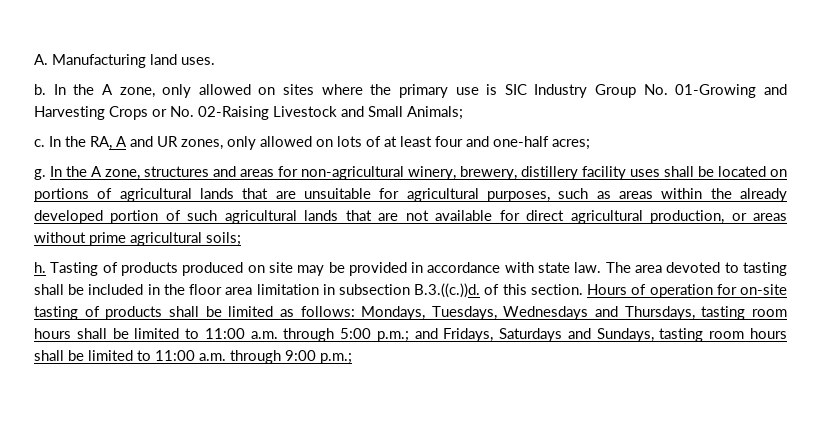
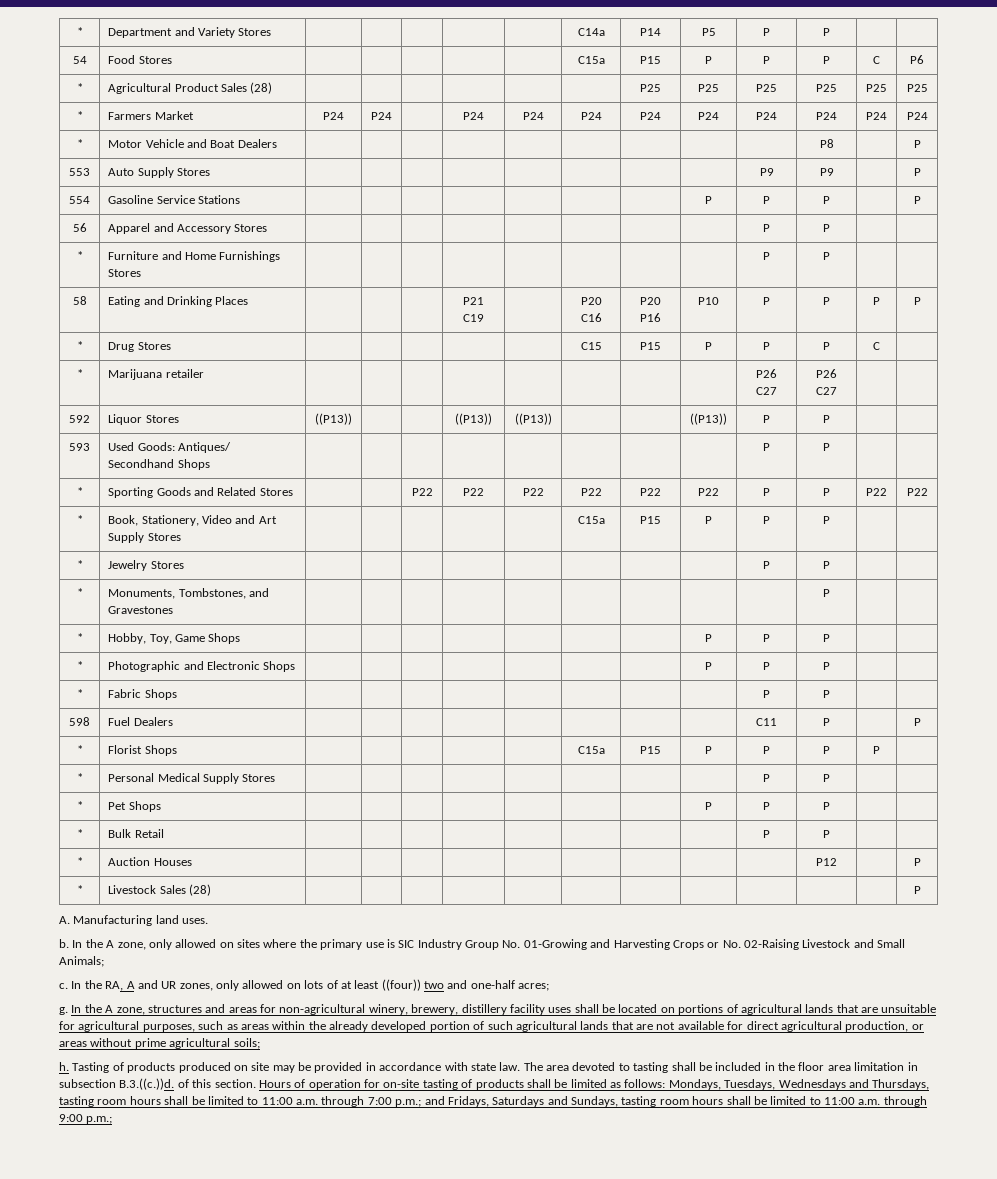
(34, 59) none -> [76,27,83,36] [108,27,272,38] [577,28,605,36] [640,28,661,36] [701,28,716,36] [763,28,770,36] [823,28,830,36] [72,56,87,64] [108,55,172,64] [577,56,605,64] [640,56,661,64] [705,56,712,64] [763,56,770,64] [823,56,830,64] [873,56,880,64] [910,55,924,64] [76,83,83,92] [108,82,273,94] [640,84,661,92] [698,84,719,92] [756,84,777,92] [816,84,837,92] [866,84,887,92] [906,84,928,92] [76,111,83,120] [108,111,194,120] [323,112,344,120] [371,112,392,120] [463,112,484,120] [522,112,544,120] [580,112,602,120] [640,112,661,120] [698,112,719,120] [756,112,777,120] [816,112,837,120] [866,112,887,120] [906,112,928,120] [76,139,83,148] [108,139,277,148] [819,139,834,148] [913,140,921,148] [69,168,90,176] [108,167,210,178] [759,168,774,176] [819,168,834,176] [913,168,921,176] [69,196,90,204] [108,195,240,204] [705,196,712,204] [763,196,770,204] [823,196,830,204] [913,196,921,204] [72,223,87,232] [108,223,268,234] [763,224,770,232] [823,224,830,232] [76,251,83,260] [108,251,281,262] [108,269,142,277] [763,252,770,260] [823,252,830,260] [72,296,87,305] [108,296,249,307] [463,297,484,305] [463,314,484,322] [580,297,602,305] [580,313,602,322] [640,297,661,305] [640,313,661,322] [698,297,719,305] [763,297,770,305] [823,297,830,305] [873,297,880,305] [913,297,921,305] [76,341,83,350] [108,342,171,352] [580,342,602,350] [640,342,661,350] [705,342,712,350] [763,342,770,350] [823,342,830,350] [873,342,880,350] [76,369,83,378] [108,369,204,380] [756,369,777,378] [756,387,777,395] [816,369,837,378] [816,387,837,395] [69,415,90,423] [108,414,179,425] [315,413,352,425] [455,413,492,425] [514,413,552,425] [690,413,727,425] [763,415,770,423] [823,415,830,423] [69,443,90,451] [108,442,231,453] [108,459,210,470] [763,443,770,451] [823,443,830,451] [76,487,83,496] [108,487,293,498] [411,488,433,496] [463,488,484,496] [522,488,544,496] [580,488,602,496] [640,488,661,496] [698,488,719,496] [763,488,770,496] [823,488,830,496] [866,488,887,496] [906,488,928,496] [76,515,83,524] [108,515,277,526] [108,532,181,543] [577,516,605,524] [640,516,661,524] [705,516,712,524] [763,516,770,524] [823,516,830,524] [76,560,83,569] [108,560,184,571] [763,561,770,569] [823,561,830,569] [76,588,83,597] [108,588,269,599] [108,606,174,614] [823,589,830,597] [76,633,83,642] [108,633,241,644] [705,634,712,642] [763,634,770,642] [823,634,830,642] [76,661,83,670] [108,661,296,672] [705,662,712,670] [763,662,770,670] [823,662,830,670] [76,689,83,698] [108,689,177,700] [763,690,770,698] [823,690,830,698] [69,717,90,726] [108,717,173,726] [756,718,777,726] [823,718,830,726] [913,718,921,726] [76,745,83,754] [108,745,177,756] [577,746,605,754] [640,746,661,754] [705,746,712,754] [763,746,770,754] [823,746,830,754] [873,746,880,754] [76,773,83,782] [108,773,276,784] [763,774,770,782] [823,774,830,782] [76,801,83,810] [108,801,161,812] [705,802,712,810] [763,802,770,810] [823,802,830,810] [76,829,83,838] [108,829,164,838] [763,830,770,838] [823,830,830,838] [76,857,83,866] [108,857,192,866] [816,858,837,866] [913,858,921,866] [76,885,83,894] [108,884,211,896] [913,886,921,894] * | Department and Variety Stores | | | | | | C14a | P14 | P5 | P | P | | // 54 | Food Stores | | | | | | C15a | P15 | P | P | P | C | P6 // * | Agricultural Product Sales (28) | | | | | | | P25 | P25 | P25 | P25 | P25 | P25 // * | Farmers Market | P24 | P24 | | P24 | P24 | P24 | P24 | P24 | P24 | P24 | P24 | P24 // * | Motor Vehicle and Boat Dealers | | | | | | | | | | P8 | | P // 553 | Auto Supply Stores | | | | | | | | | P9 | P9 | | P // 554 | Gasoline Service Stations | | | | | | | | P | P | P | | P // 56 | Apparel and Accessory Stores | | | | | | | | | P | P | | // * | Furniture and Home Furnishings Stores | | | | | | | | | P | P | | // 58 | Eating and Drinking Places | | | | P21 C19 | | P20 C16 | P20 P16 | P10 | P | P | P | P // * | Drug Stores | | | | | | C15 | P15 | P | P | P | C | // * | Marijuana retailer | | | | | | | | | P26 C27 | P26 C27 | | // 592 | Liquor Stores | ((P13)) | | | ((P13)) | ((P13)) | | | ((P13)) | P | P | | // 593 | Used Goods: Antiques/ Secondhand Shops | | | | | | | | | P | P | | // * | Sporting Goods and Related Stores | | | P22 | P22 | P22 | P22 | P22 | P22 | P | P | P22 | P22 // * | Book, Stationery, Video and Art Supply Stores | | | | | | C15a | P15 | P | P | P | | // * | Jewelry Stores | | | | | | | | | P | P | | // * | Monuments, Tombstones, and Gravestones | | | | | | | | | | P | | // * | Hobby, Toy, Game Shops | | | | | | | | P | P | P | | // * | Photographic and Electronic Shops | | | | | | | | P | P | P | | // * | Fabric Shops | | | | | | | | | P | P | | // 598 | Fuel Dealers | | | | | | | | | C11 | P | | P // * | Florist Shops | | | | | | C15a | P15 | P | P | P | P | // * | Personal Medical Supply Stores | | | | | | | | | P | P | | // * | Pet Shops | | | | | | | | P | P | P | | // * | Bulk Retail | | | | | | | | | P | P | | // * | Auction Houses | | | | | | | | | | P12 | | P // * | Livestock Sales (28) | | | | | | | | | | | | P //
[435,136,463,147] four -> [381,979,444,991] ((four)) two
[340,328,372,339] 5:00 -> [367,1097,392,1105] 7:00

